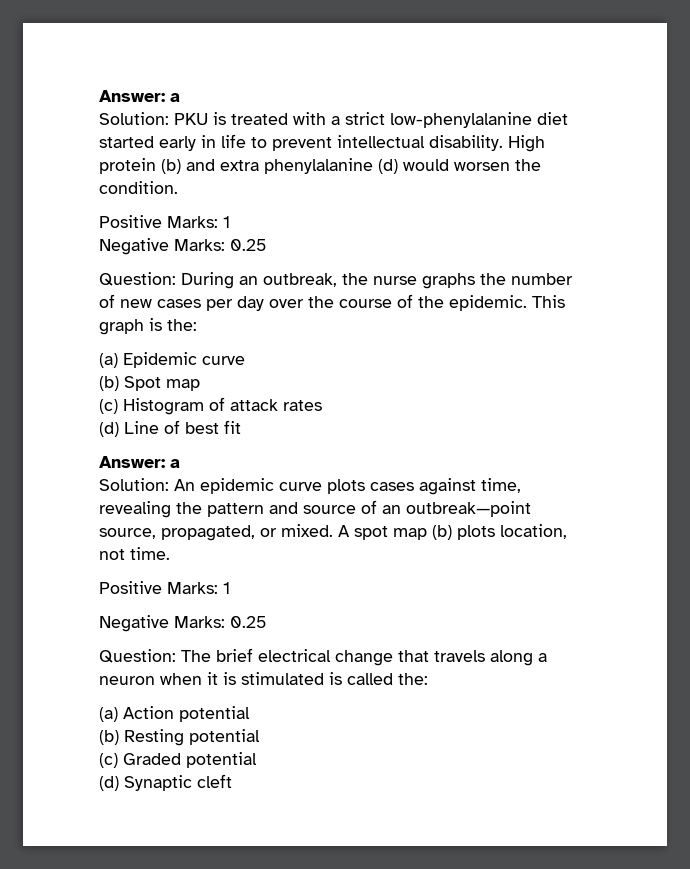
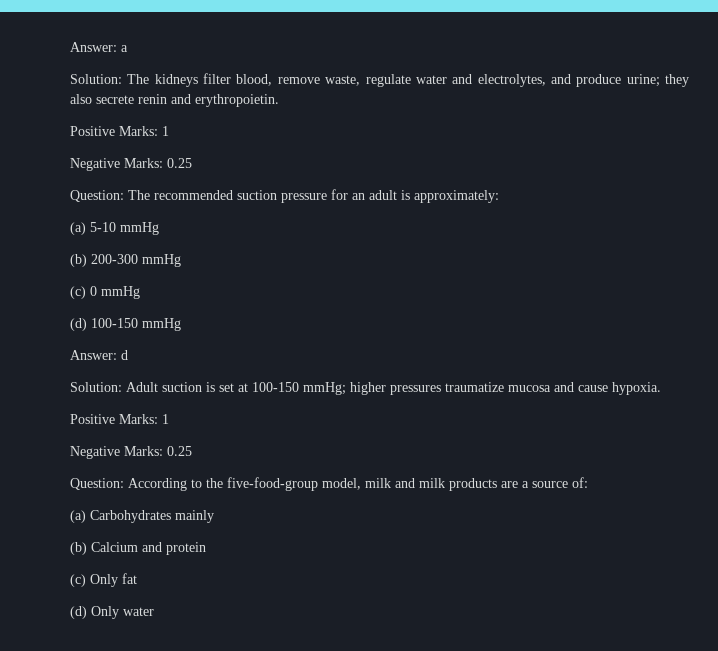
[99,90,180,102] [99,112,568,128] [99,134,545,152] [99,158,541,174] [99,181,178,194] [99,215,230,228] [99,238,267,255] [99,272,573,289] [99,294,565,311] [99,318,197,335] [99,352,245,368] [99,376,200,391] [99,397,322,415] [99,420,241,437] [99,456,180,468] [99,478,521,495] [99,500,531,518] [99,524,567,541] [99,547,170,560] Answer: a // Solution: PKU is treated with a strict low-phenylalanine diet started early in life to prevent intellectual disability. High protein (b) and extra phenylalanine (d) would worsen the condition. // Positive Marks: 1 // Negative Marks: 0.25 // Question: During an outbreak, the nurse graphs the number of new cases per day over the course of the epidemic. This graph is the: // (a) Epidemic curve // (b) Spot map // (c) Histogram of attack rates // (d) Line of best fit // Answer: a // Solution: An epidemic curve plots cases against time, revealing the pattern and source of an outbreak—point source, propagated, or mixed. A spot map (b) plots location, not time. -> [70,42,128,52] [70,73,689,87] [70,94,279,107] Answer: a // Solution: The kidneys filter blood, remove waste, regulate water and electrolytes, and produce urine; they also secrete renin and erythropoietin.
[216,648,547,666] [99,672,428,685] [99,706,250,722] [99,729,260,746] [99,752,257,768] [99,774,232,791] brief electrical change that travels along a neuron when it is stimulated is called the: // (a) Action potential // (b) Resting potential // (c) Graded potential // (d) Synaptic cleft -> [154,189,499,203] [70,222,159,235] [70,254,181,267] [70,286,140,299] [70,318,181,331] [70,350,128,360] [70,382,661,395] [70,414,169,424] [70,446,192,459] [70,477,588,491] [70,510,214,523] [70,542,206,555] [70,573,137,587] [70,606,154,619] recommended suction pressure for an adult is approximately: // (a) 5-10 mmHg // (b) 200-300 mmHg // (c) 0 mmHg // (d) 100-150 mmHg // Answer: d // Solution: Adult suction is set at 100-150 mmHg; higher pressures traumatize mucosa and cause hypoxia. // Positive Marks: 1 // Negative Marks: 0.25 // Question: According to the five-food-group model, milk and milk products are a source of: // (a) Carbohydrates mainly // (b) Calcium and protein // (c) Only fat // (d) Only water

